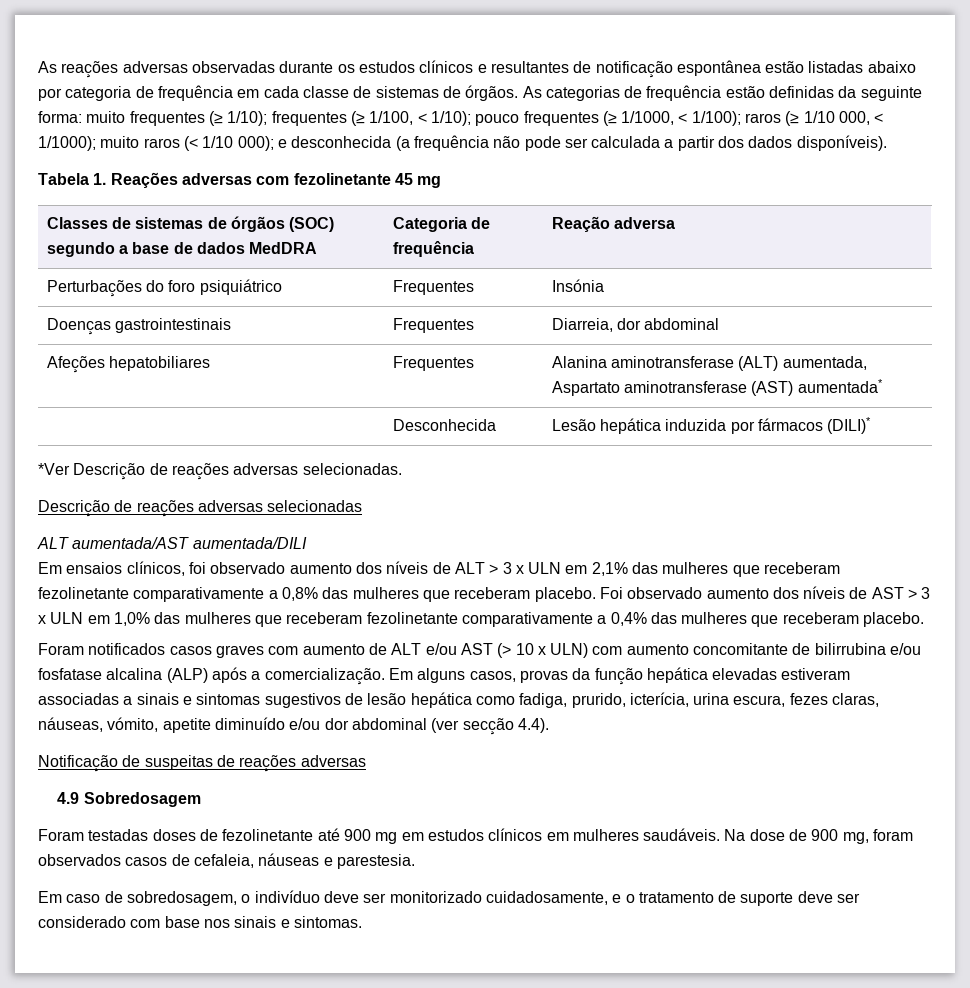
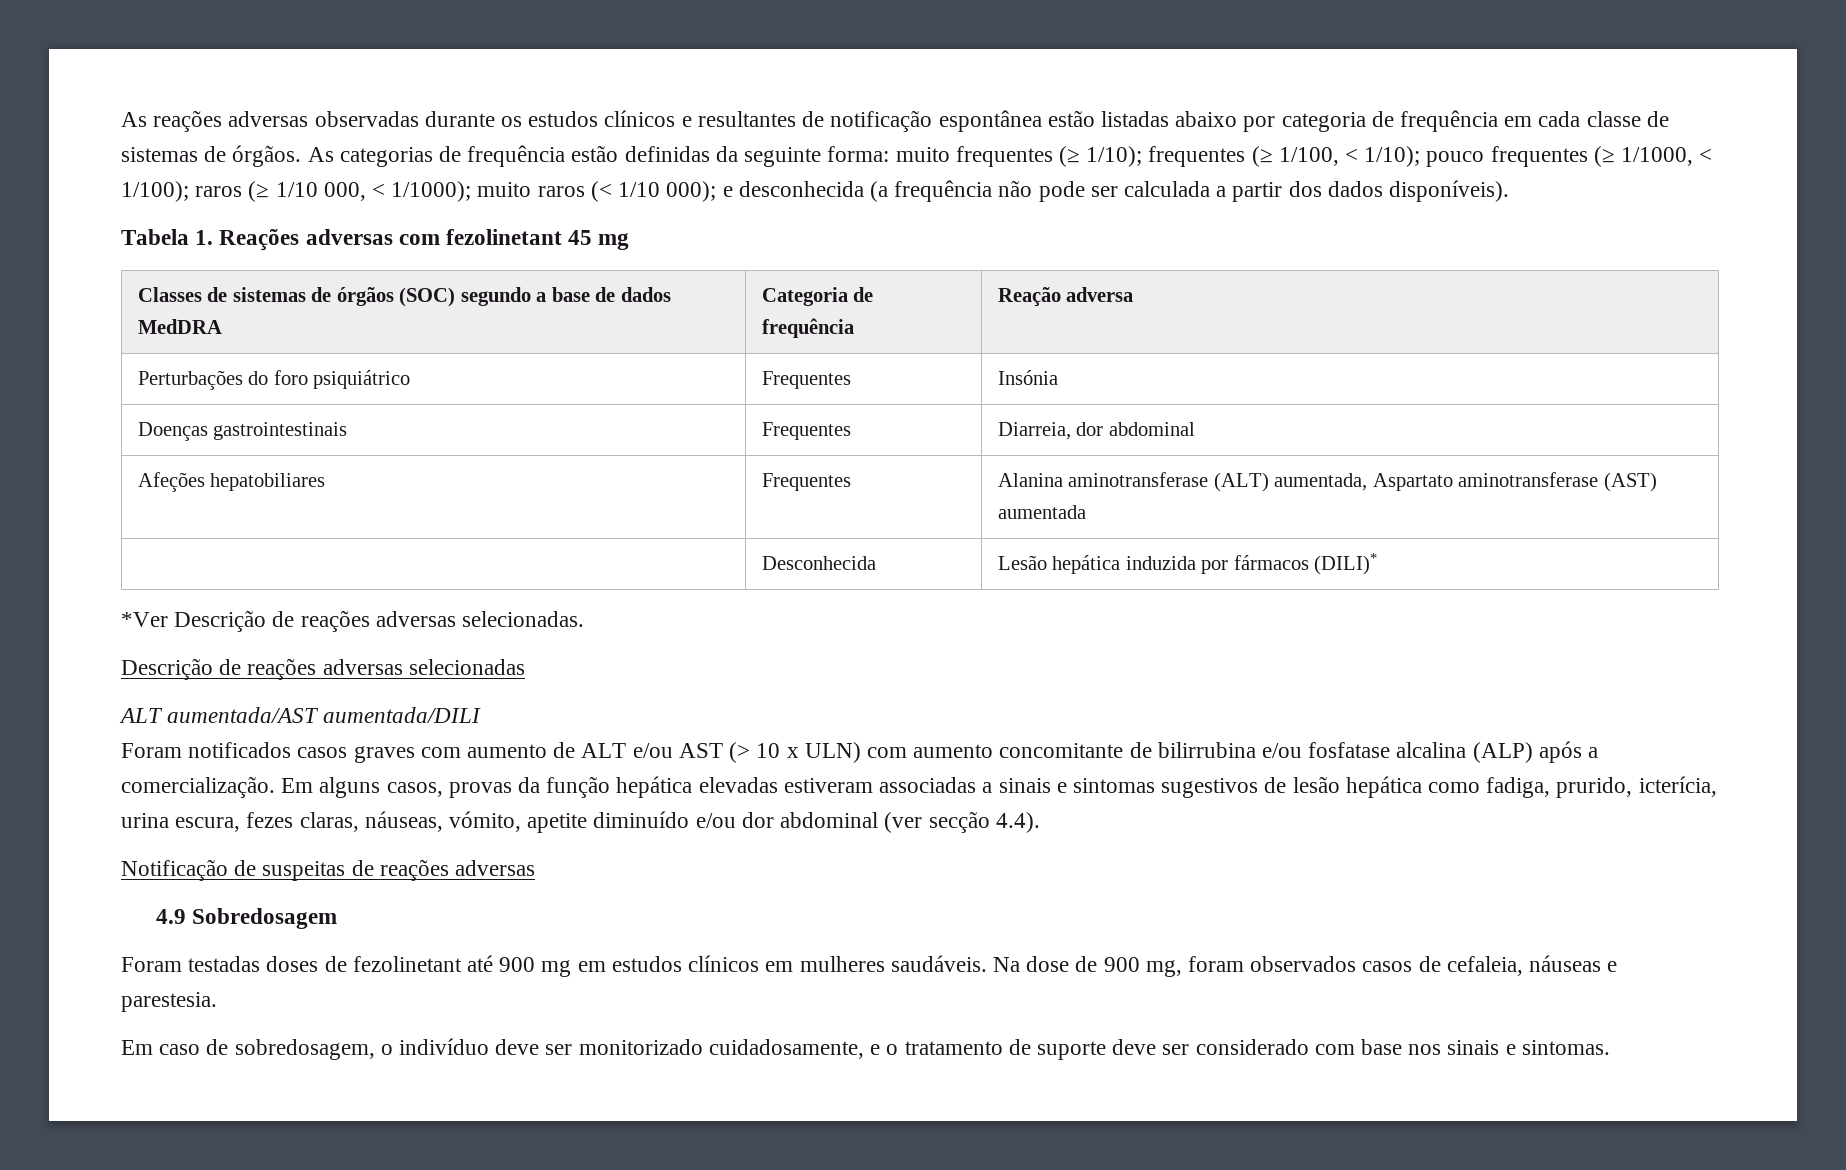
[293,173,391,185] fezolinetante -> [446,229,563,245] fezolinetant
[797,379,883,393] aumentada* -> [997,505,1086,519] aumentada
[38,561,841,577] [38,586,931,602] [38,612,925,627] // Em ensaios clínicos, foi observado aumento dos níveis de ALT ˃ 3 x ULN em 2,1% das mulheres que receberam fezolinetante comparativamente a 0,8% das mulheres que receberam placebo. Foi observado aumento dos níveis de AST ˃ 3 x ULN em 1,0% das mulheres que receberam fezolinetante comparativamente a 0,4% das mulheres que receberam placebo. -> (482, 715) none
[222,829,314,841] fezolinetante -> [352,956,462,972] fezolinetant

